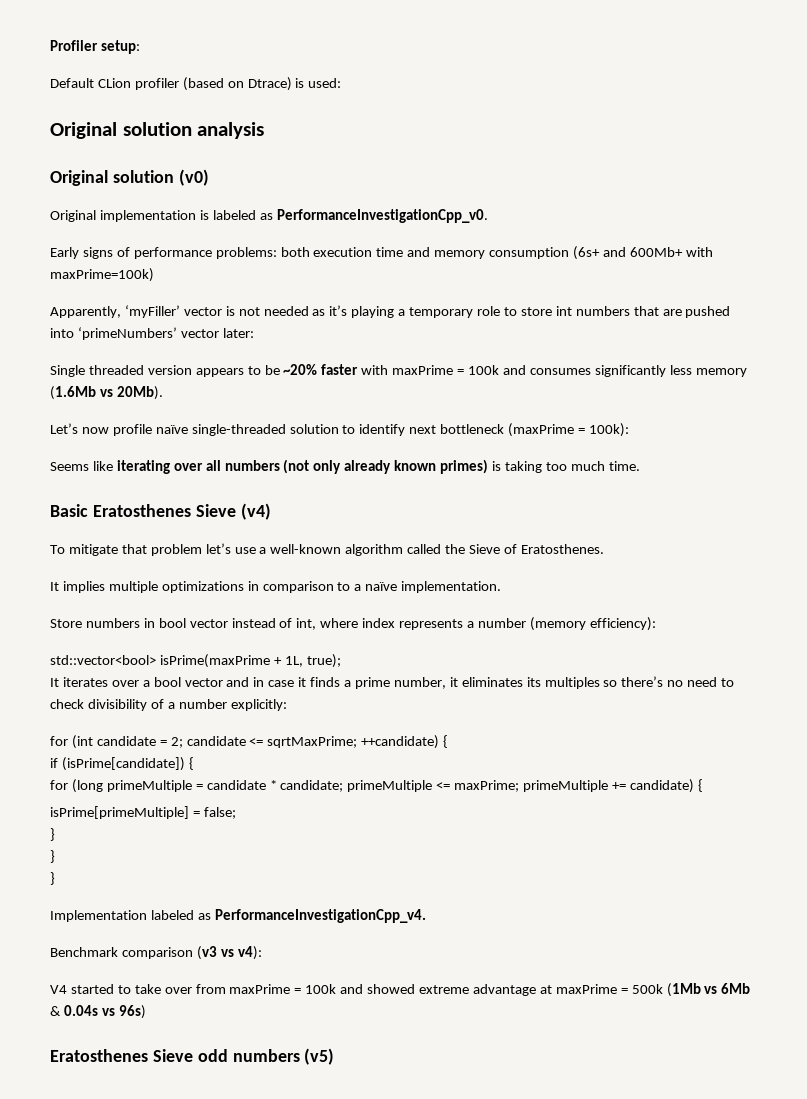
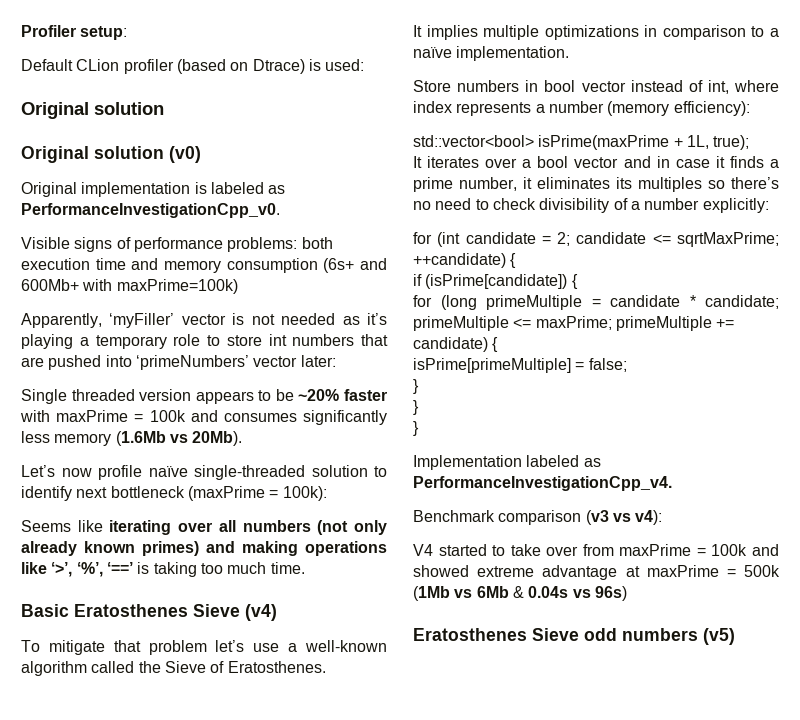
[197,122,265,139] analysis -> (164, 108) none
[50,247,79,259] Early -> [21,237,70,249] Visible
(489, 466) none -> [206,541,387,556] [21,562,133,577] and making operations like ‘>’, ‘%’, ‘==’

